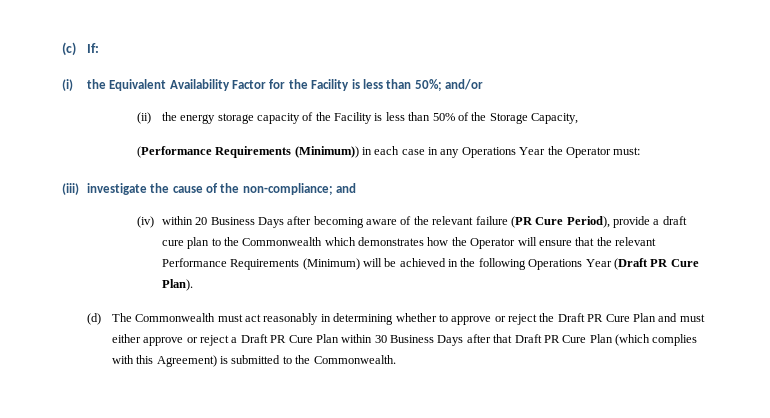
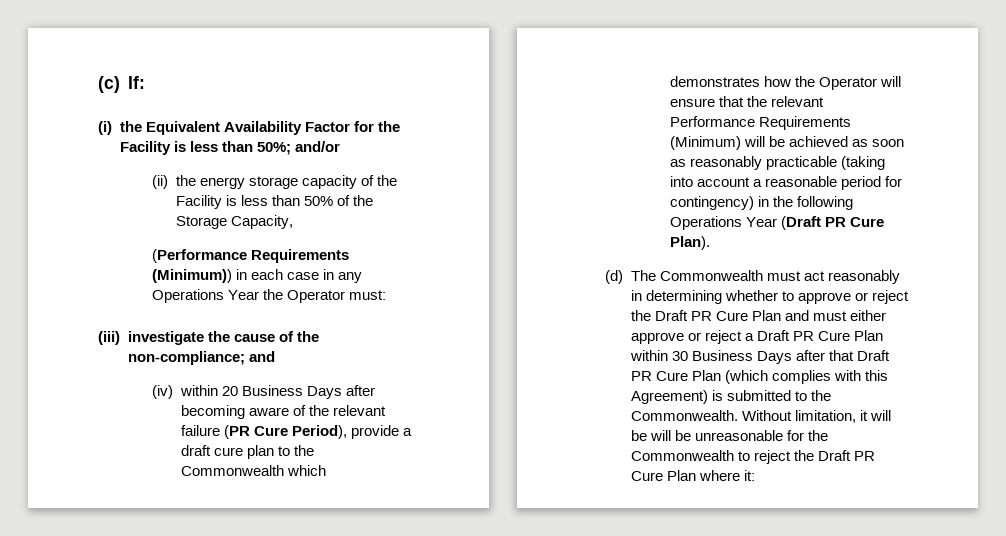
(446, 262) none -> [851,139,904,147] [669,156,885,170] [669,176,902,190] [669,196,754,210] as soon as reasonably practicable (taking into account a reasonable period for contingency)
(396, 359) none -> [741,410,891,423] [630,430,828,441] [630,450,875,464] [630,470,755,481] Without limitation, it will be will be unreasonable for the Commonwealth to reject the Draft PR Cure Plan where it:

